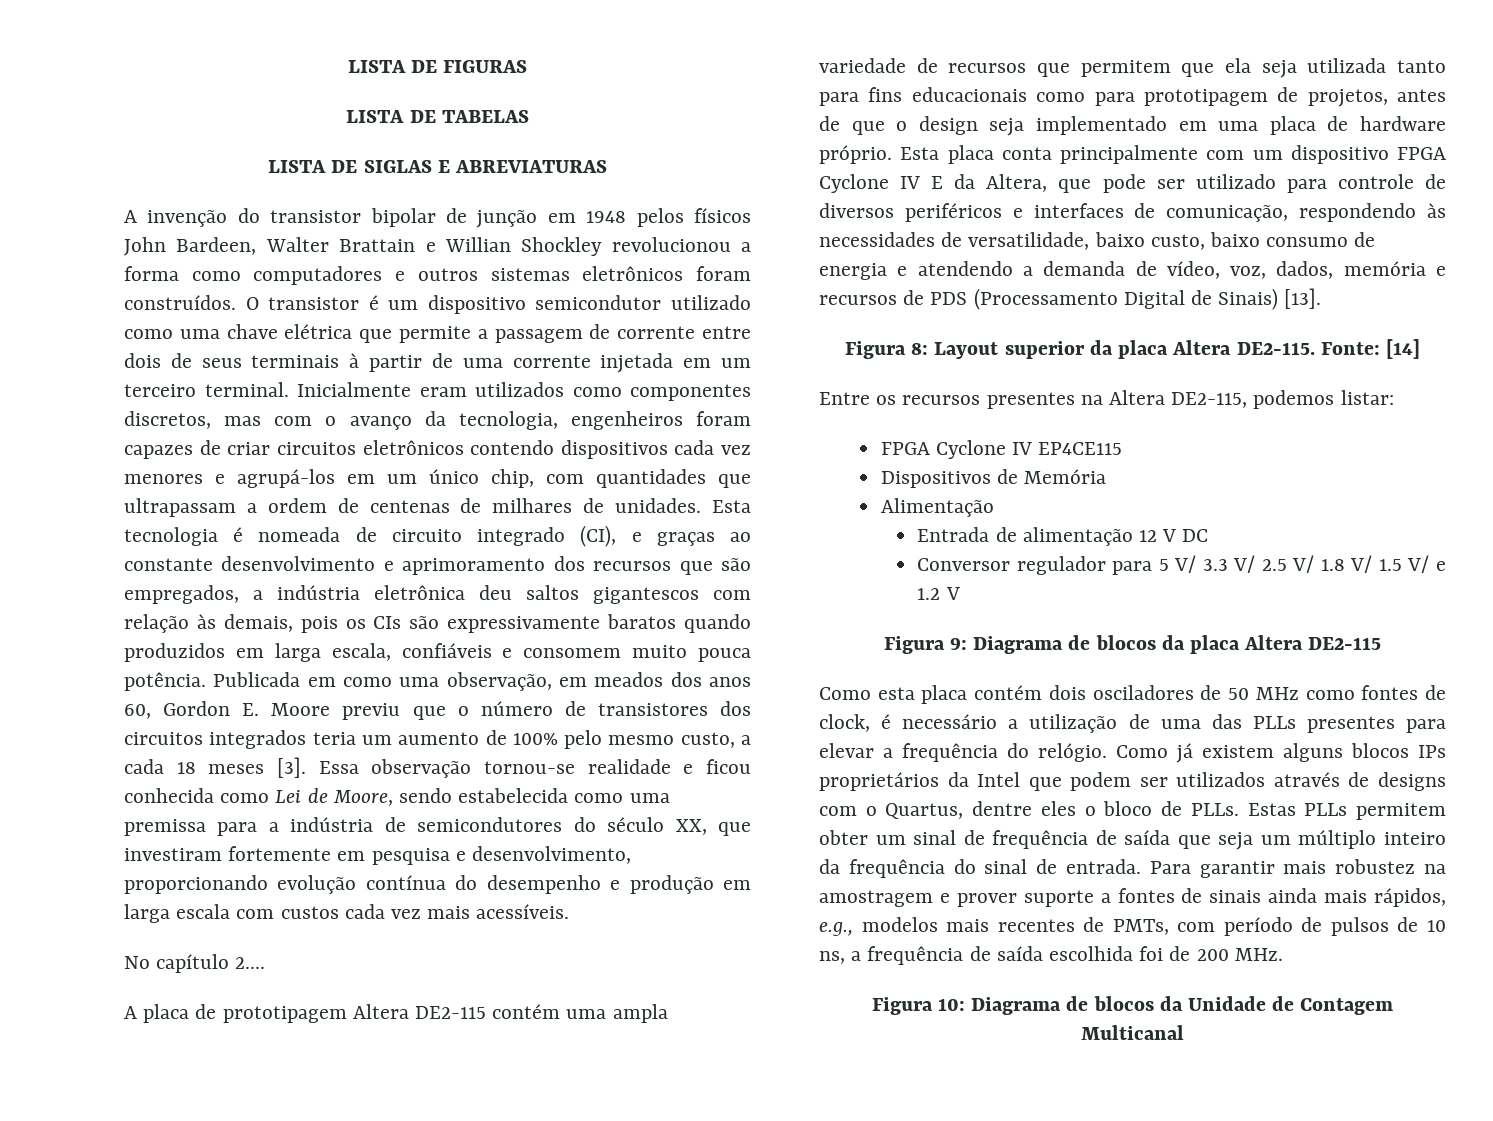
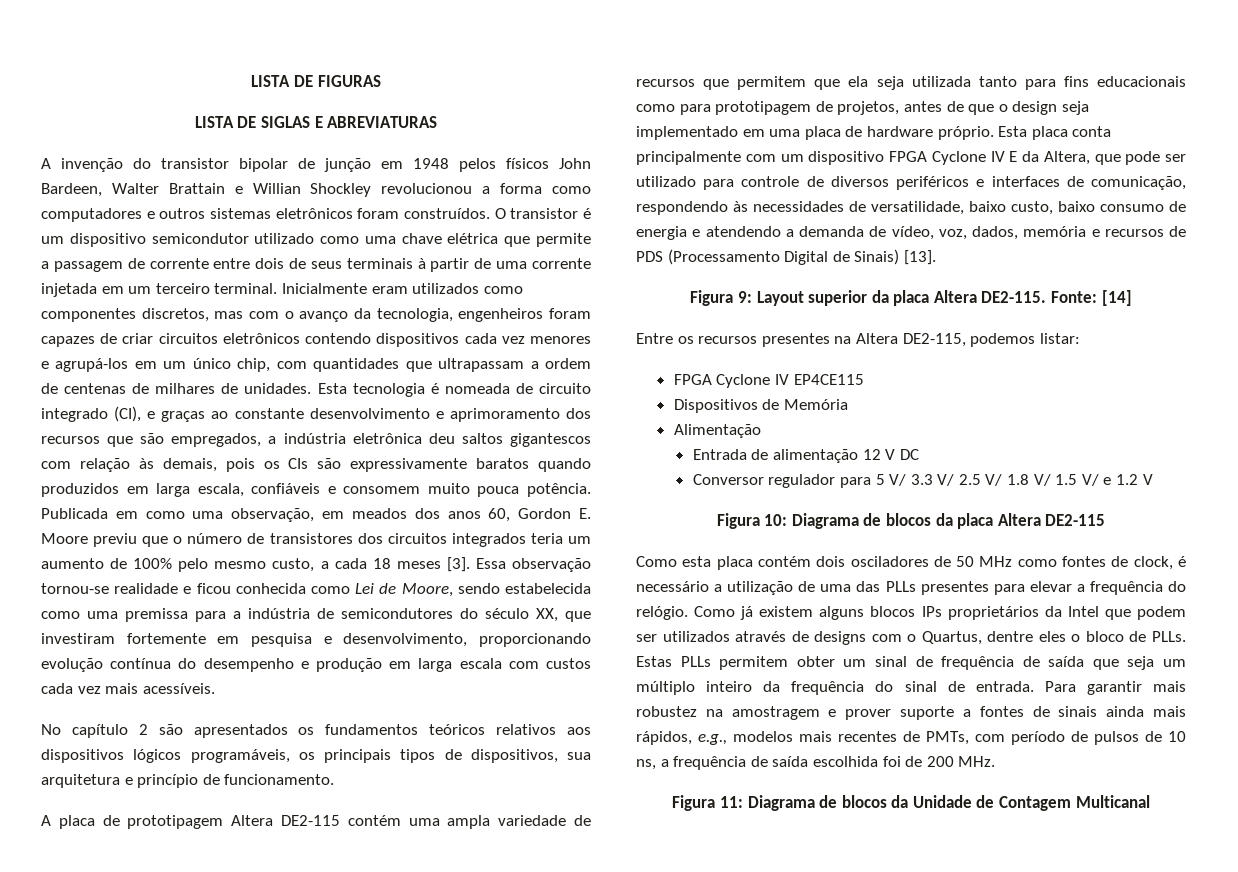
[346,110,529,123] // LISTA DE TABELAS -> (381, 81) none
[235,957,266,969] 2.... -> [138,724,592,738] [41,749,591,763] [41,774,335,788] 2 são apresentados os fundamentos teóricos relativos aos dispositivos lógicos programáveis, os principais tipos de dispositivos, sua arquitetura e princípio de funcionamento.
[911,342,929,355] 8: -> [737,291,752,303] 9:
[949,637,967,650] 9: -> [764,514,788,526] 10:
[937,998,965,1011] 10: -> [719,796,743,808] 11:

